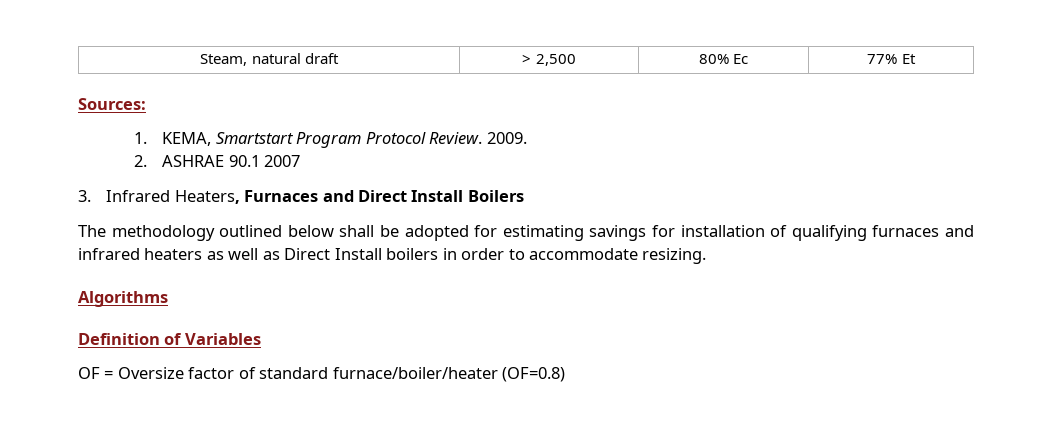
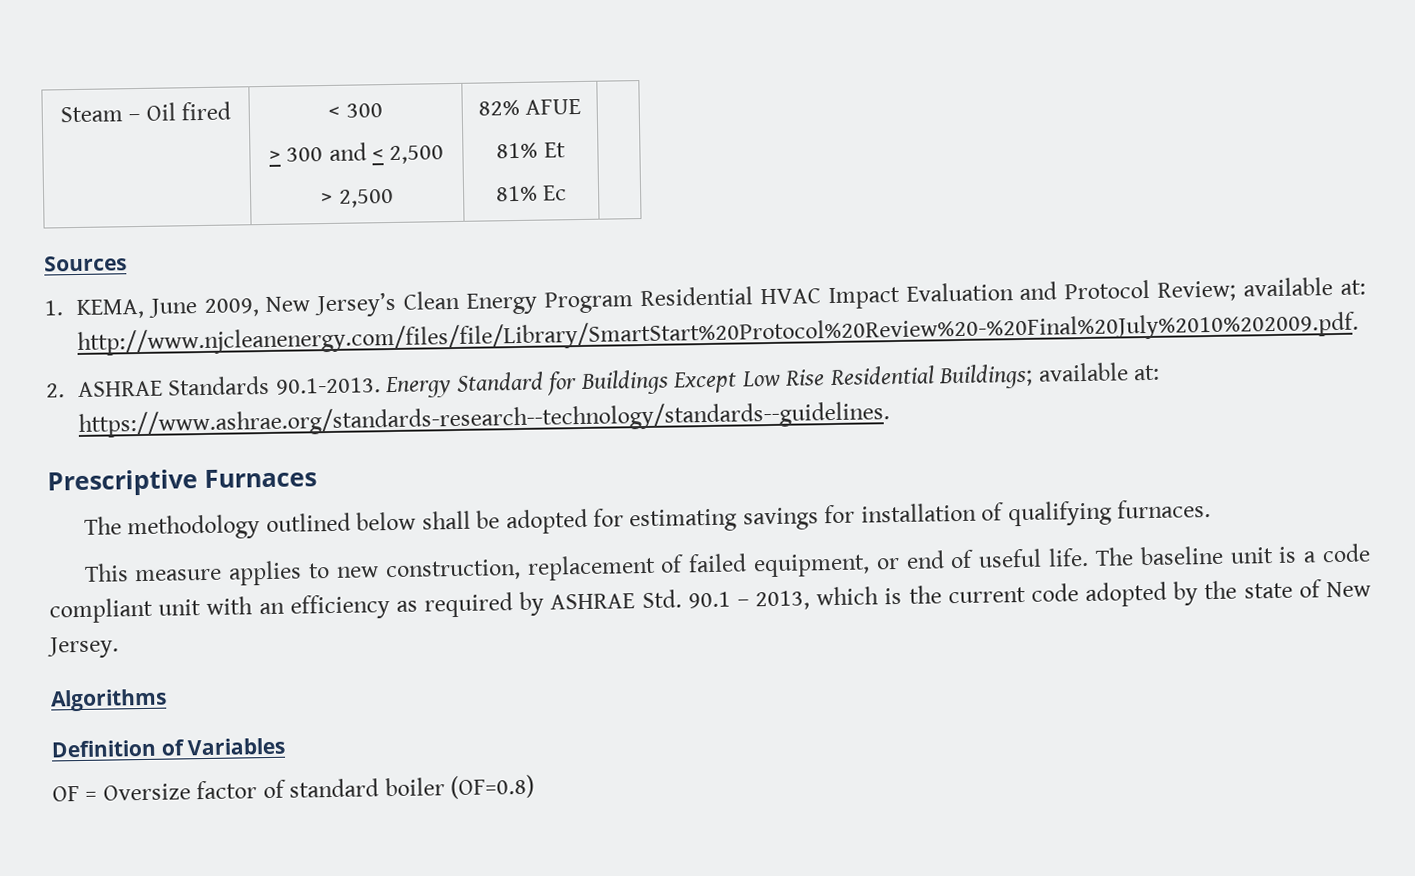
[200,53,339,66] [522,54,576,66] [698,54,749,64] [867,54,916,64] [78,98,146,110] [134,132,527,148] [134,155,301,167] [78,190,524,204] Steam, natural draft | > 2,500 | 80% Ec | 77% Et // Sources: // 1. KEMA, Smartstart Program Protocol Review. 2009. // 2. ASHRAE 90.1 2007 // 3. Infrared Heaters, Furnaces and Direct Install Boilers -> [59,101,232,123] [328,103,383,118] [268,142,445,165] [321,188,394,208] [477,98,582,116] [496,142,566,159] [494,185,568,202] [44,255,127,272] [44,277,1366,320] [76,310,1359,357] [46,362,1161,399] [77,400,890,438] [47,468,317,497] Steam – Oil fired | < 300 // > 300 and < 2,500 // > 2,500 | 82% AFUE // 81% Et // 81% Ec | // Sources // 1. KEMA, June 2009, New Jersey’s Clean Energy Program Residential HVAC Impact Evaluation and Protocol Review; available at: http://www.njcleanenergy.com/files/file/Library/SmartStart%20Protocol%20Review%20-%20Final%20July%2010%202009.pdf. // 2. ASHRAE Standards 90.1-2013. Energy Standard for Buildings Except Low Rise Residential Buildings; available at: https://www.ashrae.org/standards-research--technology/standards--guidelines. // Prescriptive Furnaces
[872,225,975,237] [78,248,707,264] furnaces and infrared heaters as well as Direct Install boilers in order to accommodate resizing. -> [1117,499,1212,519] [83,543,1371,586] [49,579,1371,624] [47,636,119,659] furnaces. // This measure applies to new construction, replacement of failed equipment, or end of useful life. The baseline unit is a code compliant unit with an efficiency as required by ASHRAE Std. 90.1 – 2013, which is the current code adopted by the state of New Jersey.
[332,367,498,379] furnace/boiler/heater -> [384,777,445,797] boiler

